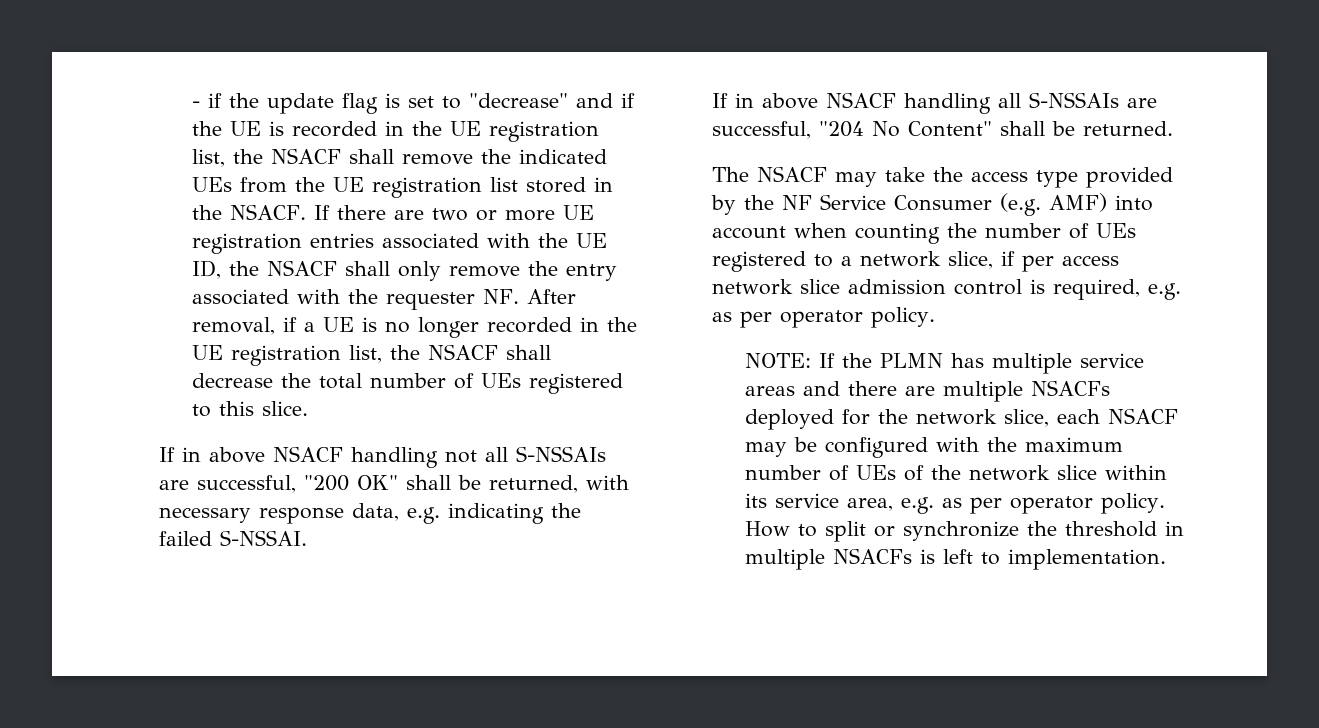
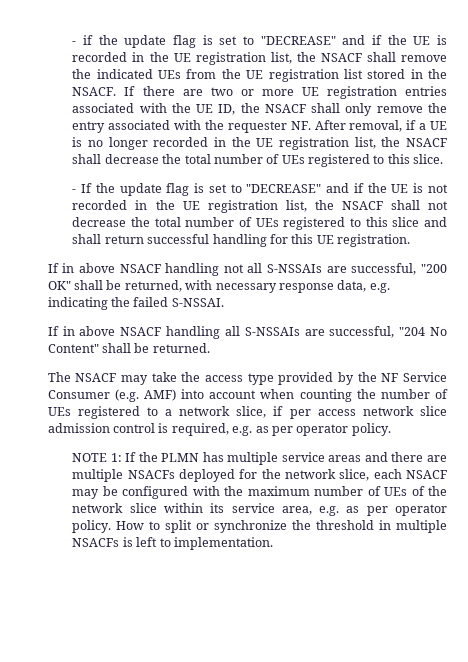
[468,93,568,108] "decrease" -> [260,36,336,45] "DECREASE"
(308, 408) none -> [72,183,448,196] [72,200,448,213] [72,217,447,230] [72,234,411,247] // - If the update flag is set to "DECREASE" and if the UE is not recorded in the UE registration list, the NSACF shall not decrease the total number of UEs registered to this slice and shall return successful handling for this UE registration.
[744,353,811,368] NOTE: -> [72,453,122,462] NOTE 1:

